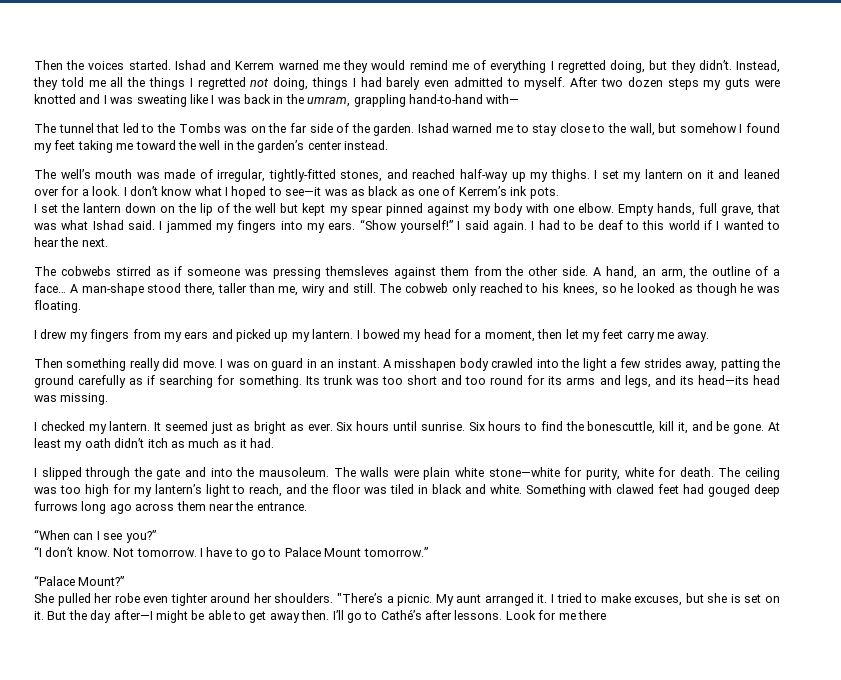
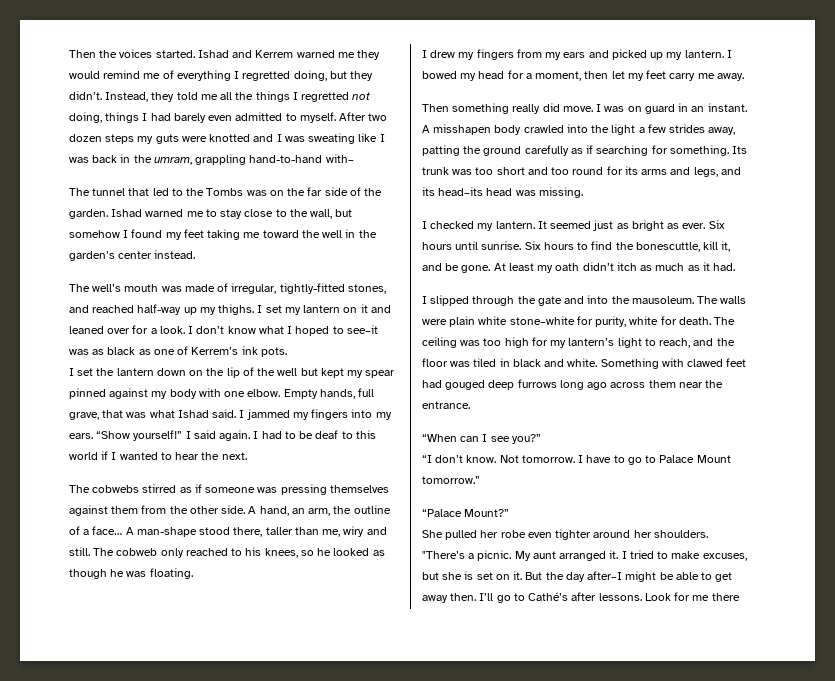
[486,94,520,104] with— -> [325,154,354,163] with–
[285,187,322,196] see—it -> [346,325,378,334] see–it
[324,266,389,276] themsleves -> [329,485,389,493] themselves
[697,375,749,385] head—its -> [438,187,484,196] head–its
[488,467,560,477] stone—white -> [509,316,575,325] stone–white
[113,610,153,620] after—I -> [587,571,623,580] after–I

